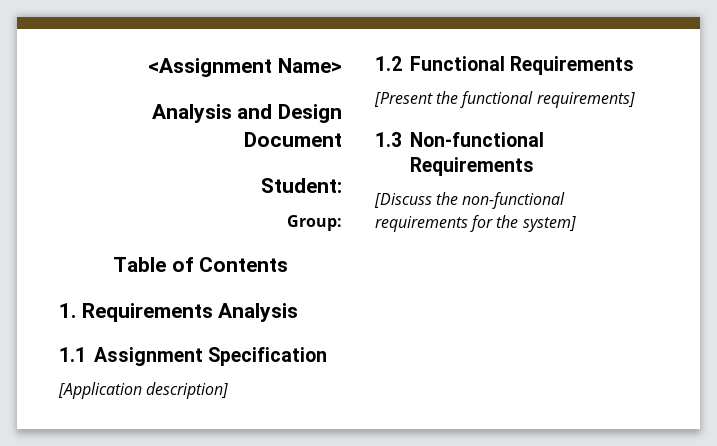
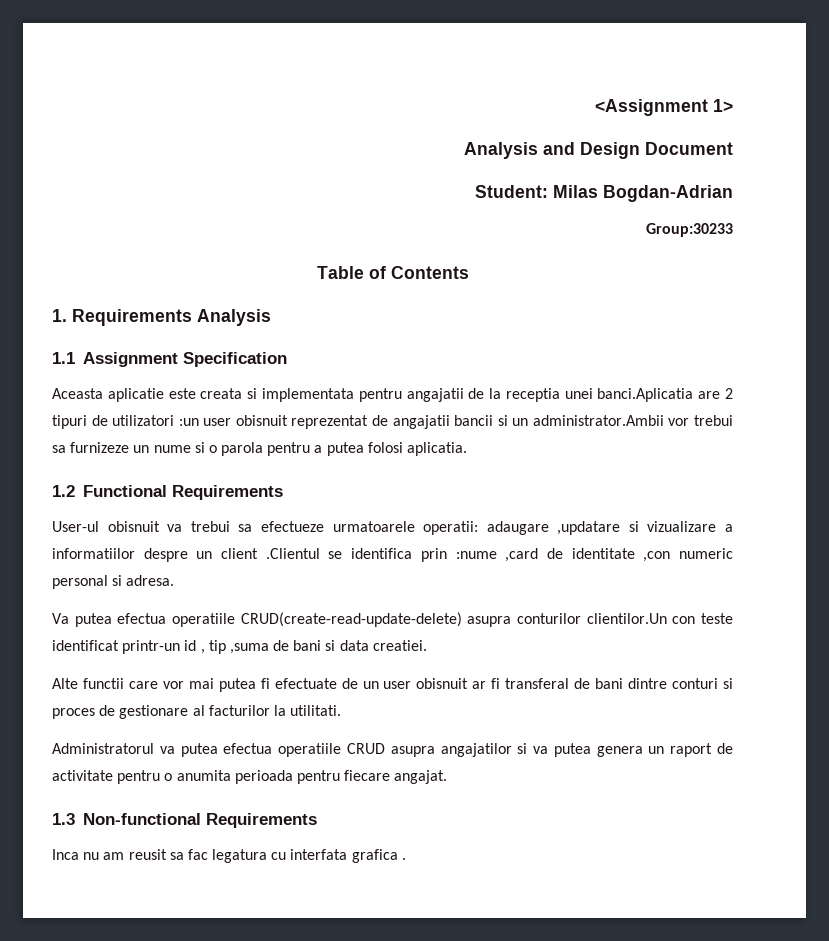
[278,58,342,73] Name> -> [713,99,733,112] 1>
[287,215,342,231] // Group: -> [553,185,733,202] [646,223,733,237] Milas Bogdan-Adrian // Group:30233
[58,382,229,399] [375,56,635,75] [374,91,635,108] [375,132,544,147] [409,157,534,176] [374,192,566,209] [375,215,576,232] [Application description] // 1.2 Functional Requirements // [Present the functional requirements] // 1.3 Non-functional Requirements // [Discuss the non-functional requirements for the system] -> [52,388,734,402] [52,415,733,429] [52,442,468,456] [52,485,283,500] [52,521,734,535] [52,548,734,562] [52,575,175,589] [52,612,733,627] [52,640,427,654] [52,678,734,692] [52,705,342,719] [52,743,734,757] [52,770,448,784] [52,813,317,828] [52,849,406,863] Aceasta aplicatie este creata si implementata pentru angajatii de la receptia unei banci.Aplicatia are 2 tipuri de utilizatori :un user obisnuit reprezentat de angajatii bancii si un administrator.Ambii vor trebui sa furnizeze un nume si o parola pentru a putea folosi aplicatia. // 1.2 Functional Requirements // User-ul obisnuit va trebui sa efectueze urmatoarele operatii: adaugare ,updatare si vizualizare a informatiilor despre un client .Clientul se identifica prin :nume ,card de identitate ,con numeric personal si adresa. // Va putea efectua operatiile CRUD(create-read-update-delete) asupra conturilor clientilor.Un con teste identificat printr-un id , tip ,suma de bani si data creatiei. // Alte functii care vor mai putea fi efectuate de un user obisnuit ar fi transferal de bani dintre conturi si proces de gestionare al facturilor la utilitati. // Administratorul va putea efectua operatiile CRUD asupra angajatilor si va putea genera un raport de activitate pentru o anumita perioada pentru fiecare angajat. // 1.3 Non-functional Requirements // Inca nu am reusit sa fac legatura cu interfata grafica .

